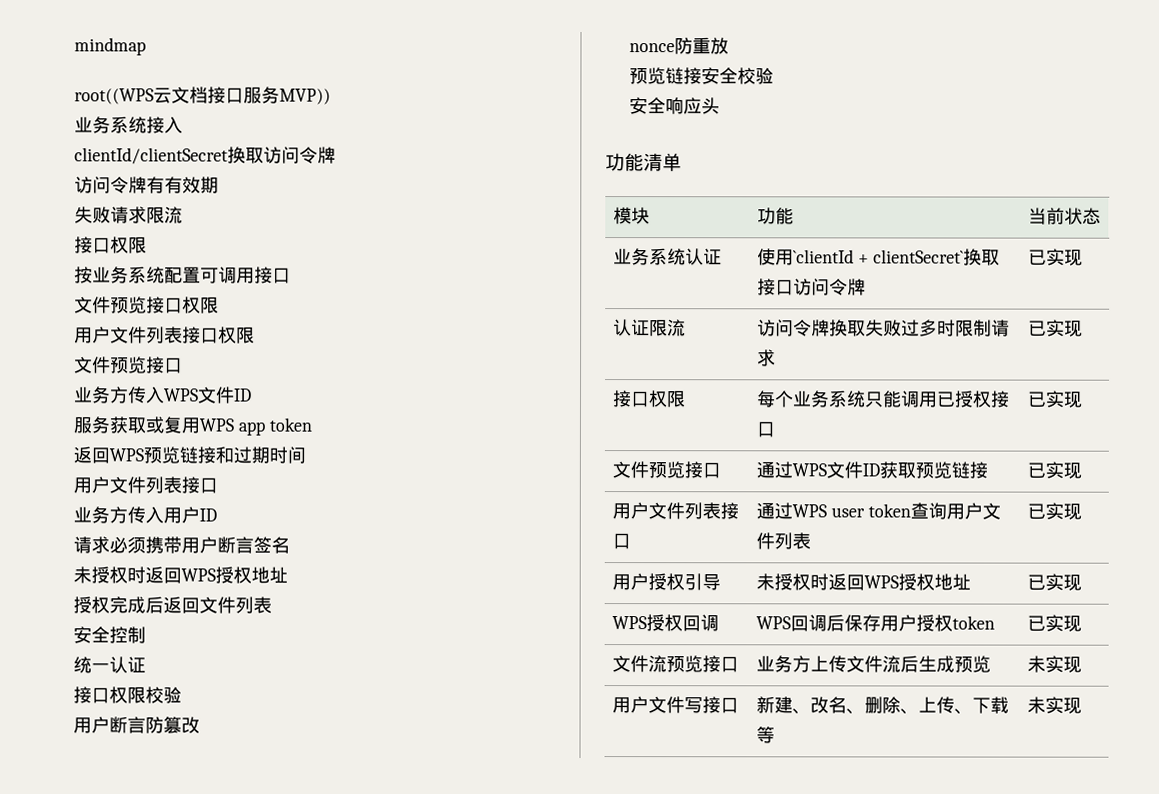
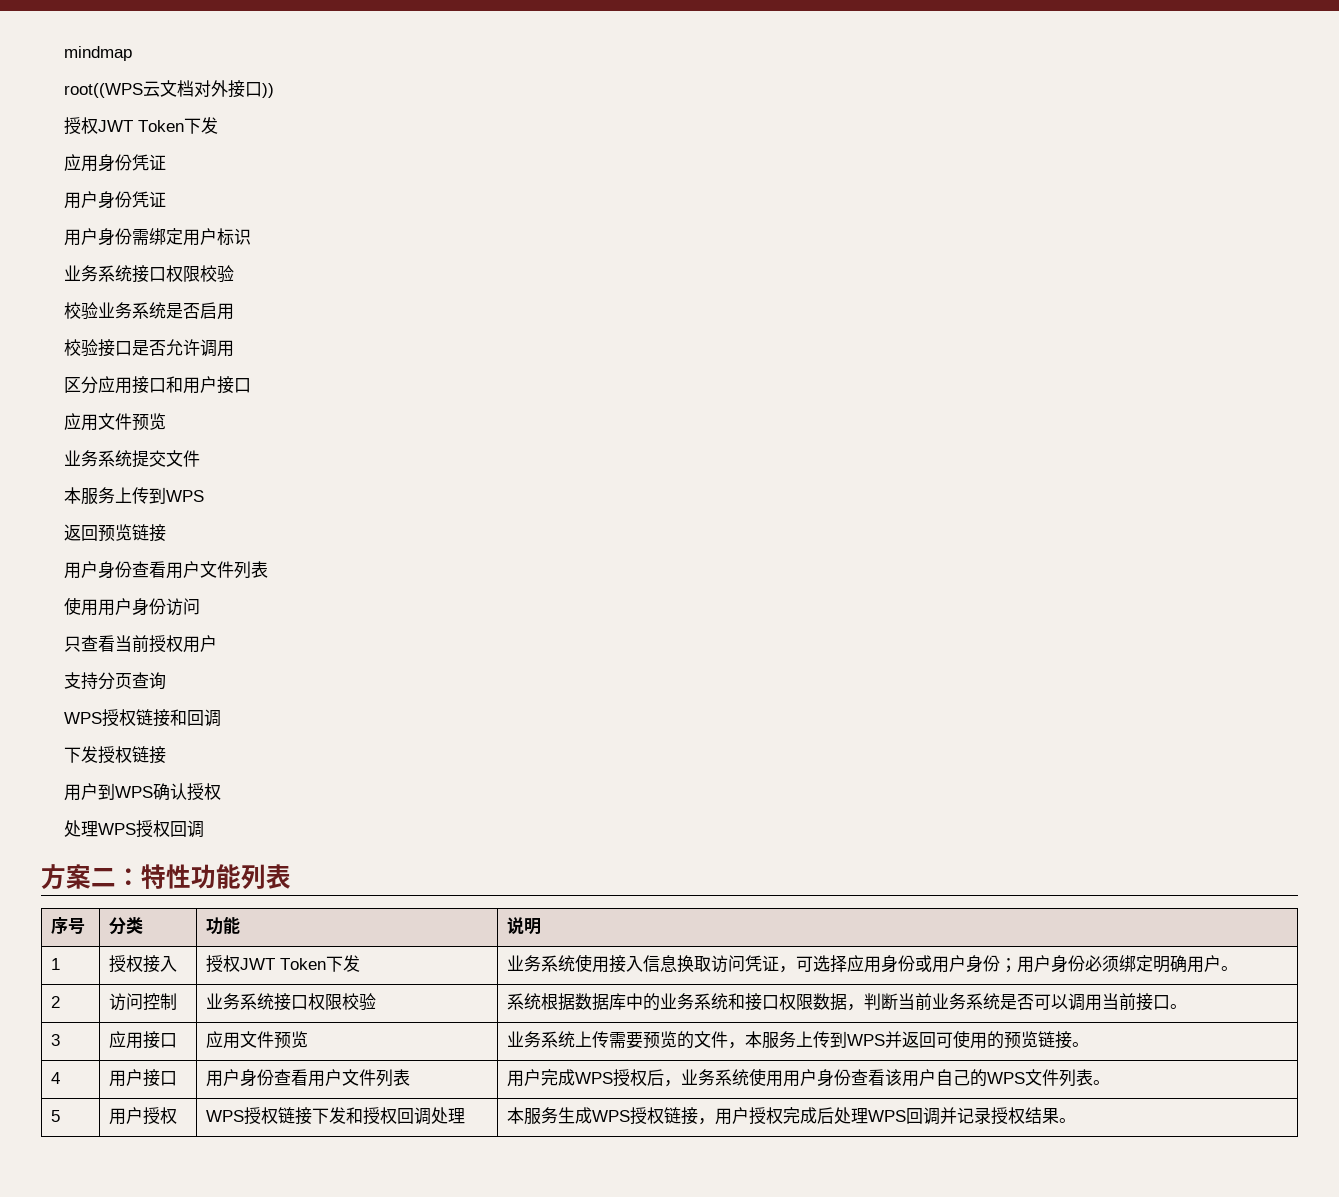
[206,86,331,105] [73,116,183,134] [73,146,336,165] [73,176,219,194] [73,206,183,224] [73,236,147,254] [73,266,291,284] [73,296,219,314] [73,326,255,344] [73,356,183,374] [72,386,252,404] [72,416,312,436] [72,446,306,464] [72,476,218,494] [72,506,217,524] [72,536,290,554] [72,566,288,584] [72,596,272,614] [72,626,146,644] [72,656,146,674] [72,686,182,704] [72,716,200,734] [628,37,729,55] [628,67,774,85] [628,97,720,115] [605,153,682,172] [613,207,651,225] [757,207,795,225] [1028,207,1102,225] [613,248,723,266] [757,248,1001,266] [757,278,867,296] [1028,248,1084,266] [613,319,687,337] [757,319,1011,337] [757,349,777,367] [1028,319,1084,337] [612,390,687,408] [756,390,1011,408] [756,421,776,438] [1027,390,1084,408] [612,461,722,479] [756,461,989,479] [1027,461,1083,479] [612,502,740,520] [612,533,632,550] [756,502,1002,520] [756,532,812,550] [1027,502,1083,520] [612,573,722,591] [756,573,972,591] [1027,573,1083,591] [612,614,720,632] [756,614,996,632] [1027,614,1083,632] [612,655,740,673] [756,655,992,673] [1027,655,1083,673] [612,696,740,714] [756,696,1010,715] [756,726,776,744] [1027,696,1083,714] 接口服务MVP)) // 业务系统接入 // clientId/clientSecret换取访问令牌 // 访问令牌有有效期 // 失败请求限流 // 接口权限 // 按业务系统配置可调用接口 // 文件预览接口权限 // 用户文件列表接口权限 // 文件预览接口 // 业务方传入WPS文件ID // 服务获取或复用WPS app token // 返回WPS预览链接和过期时间 // 用户文件列表接口 // 业务方传入用户ID // 请求必须携带用户断言签名 // 未授权时返回WPS授权地址 // 授权完成后返回文件列表 // 安全控制 // 统一认证 // 接口权限校验 // 用户断言防篡改 // nonce防重放 // 预览链接安全校验 // 安全响应头 // 功能清单 // 模块 | 功能 | 当前状态 // 业务系统认证 | 使用`clientId + clientSecret`换取接口访问令牌 | 已实现 // 认证限流 | 访问令牌换取失败过多时限制请求 | 已实现 // 接口权限 | 每个业务系统只能调用已授权接口 | 已实现 // 文件预览接口 | 通过WPS文件ID获取预览链接 | 已实现 // 用户文件列表接口 | 通过WPS user token查询用户文件列表 | 已实现 // 用户授权引导 | 未授权时返回WPS授权地址 | 已实现 // WPS授权回调 | WPS回调后保存用户授权token | 已实现 // 文件流预览接口 | 业务方上传文件流后生成预览 | 未实现 // 用户文件写接口 | 新建、改名、删除、上传、下载等 | 未实现 -> [194,80,275,98] [64,117,219,135] [64,154,167,172] [64,191,167,209] [64,228,252,246] [64,265,235,283] [64,302,235,320] [64,339,235,357] [64,376,252,394] [64,413,167,431] [64,450,201,468] [64,487,205,505] [64,524,167,542] [64,561,269,579] [64,597,201,616] [64,635,218,653] [64,672,167,690] [64,709,222,727] [64,746,167,764] [64,783,222,801] [64,820,205,838] [41,864,291,889] [50,917,85,934] [108,917,143,935] [205,916,240,935] [506,917,541,935] [50,958,60,970] [108,955,177,973] [205,955,360,973] [506,954,1238,973] [50,996,60,1008] [108,993,177,1011] [205,993,376,1011] [506,993,1187,1011] [50,1034,60,1046] [108,1031,177,1049] [205,1031,308,1049] [506,1030,1089,1049] [50,1072,60,1084] [108,1069,177,1087] [205,1069,410,1087] [506,1068,1110,1087] [50,1110,60,1122] [108,1107,177,1125] [205,1107,465,1125] [506,1107,1076,1125] 对外接口)) // 授权JWT Token下发 // 应用身份凭证 // 用户身份凭证 // 用户身份需绑定用户标识 // 业务系统接口权限校验 // 校验业务系统是否启用 // 校验接口是否允许调用 // 区分应用接口和用户接口 // 应用文件预览 // 业务系统提交文件 // 本服务上传到WPS // 返回预览链接 // 用户身份查看用户文件列表 // 使用用户身份访问 // 只查看当前授权用户 // 支持分页查询 // WPS授权链接和回调 // 下发授权链接 // 用户到WPS确认授权 // 处理WPS授权回调 // 方案二：特性功能列表 // 序号 | 分类 | 功能 | 说明 // 1 | 授权接入 | 授权JWT Token下发 | 业务系统使用接入信息换取访问凭证，可选择应用身份或用户身份；用户身份必须绑定明确用户。 // 2 | 访问控制 | 业务系统接口权限校验 | 系统根据数据库中的业务系统和接口权限数据，判断当前业务系统是否可以调用当前接口。 // 3 | 应用接口 | 应用文件预览 | 业务系统上传需要预览的文件，本服务上传到WPS并返回可使用的预览链接。 // 4 | 用户接口 | 用户身份查看用户文件列表 | 用户完成WPS授权后，业务系统使用用户身份查看该用户自己的WPS文件列表。 // 5 | 用户授权 | WPS授权链接下发和授权回调处理 | 本服务生成WPS授权链接，用户授权完成后处理WPS回调并记录授权结果。

